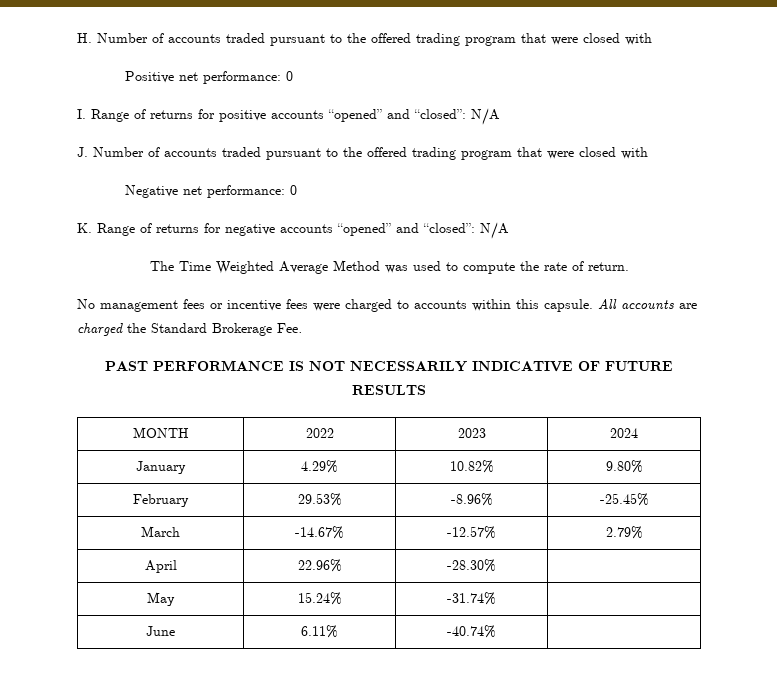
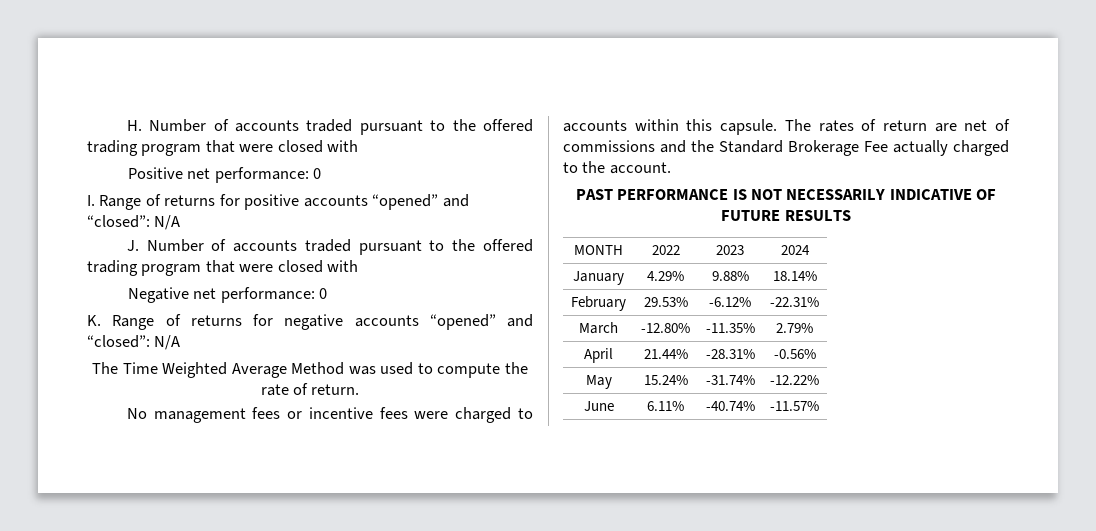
[598,299,697,310] [77,323,302,336] All accounts are charged the Standard Brokerage Fee. -> [784,119,1010,132] [563,140,1009,156] [563,161,671,174] The rates of return are net of commissions and the Standard Brokerage Fee actually charged to the account.
[449,460,494,473] [605,460,643,473] 10.82% | 9.80% -> [711,271,749,281] [772,271,817,281] 9.88% | 18.14%
[450,493,493,506] [599,493,649,506] -8.96% | -25.45% -> [709,297,751,307] [770,297,819,307] -6.12% | -22.31%
[295,526,344,539] [447,526,496,539] -14.67% | -12.57% -> [641,323,690,333] [705,323,755,333] -12.80% | -11.35%
[297,559,342,572] [447,559,496,572] 22.96% | -28.30% | -> [643,349,688,359] [705,349,755,359] [773,349,816,359] 21.44% | -28.31% | -0.56%
(496, 598) none -> [770,375,819,385] -12.22%
(496, 631) none -> [770,401,819,411] -11.57%

